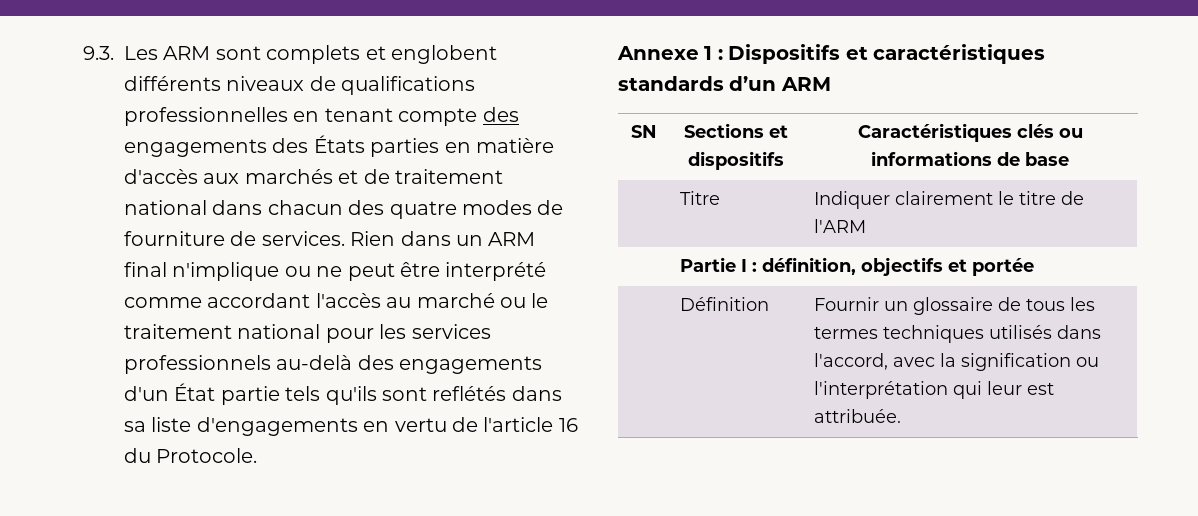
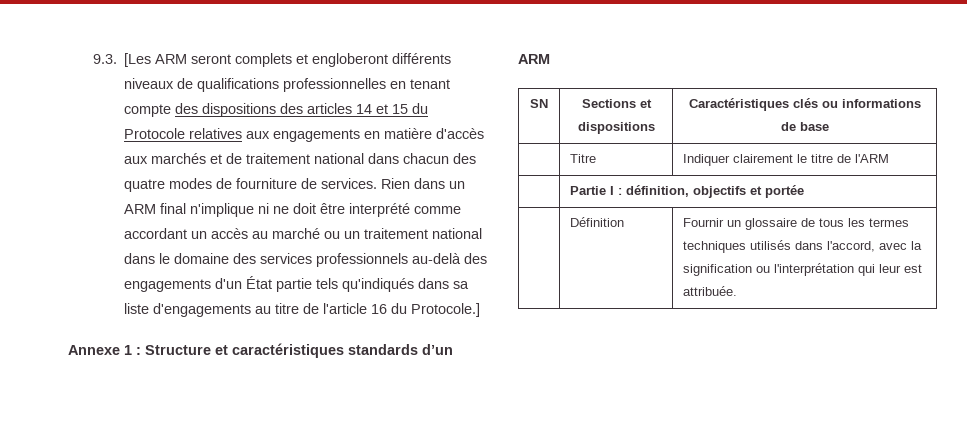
[123,46,261,60] Les ARM sont -> [123,53,231,67] [Les ARM seront
[390,45,497,64] englobent -> [311,53,388,67] engloberont
[123,135,440,157] engagements des États parties -> [201,103,428,117] [123,128,360,142] dispositions des articles 14 et 15 du Protocole relatives aux engagements
[284,263,395,281] ou ne peut -> [257,203,316,214] ni ne doit
[315,293,381,308] l'accès -> [190,228,248,239] un accès
[531,293,549,308] [123,324,407,343] le traitement national pour les -> [343,228,482,239] [123,253,256,264] un traitement national dans le domaine des
[325,386,507,405] qu'ils sont reflétés -> [341,278,414,292] qu'indiqués
[363,418,447,432] en vertu -> [254,303,299,314] au titre
[156,448,258,463] Protocole. -> [410,303,480,317] Protocole.]
[728,44,841,64] Dispositifs -> [145,345,211,355] Structure
[687,151,784,170] dispositifs -> [577,122,655,134] dispositions

